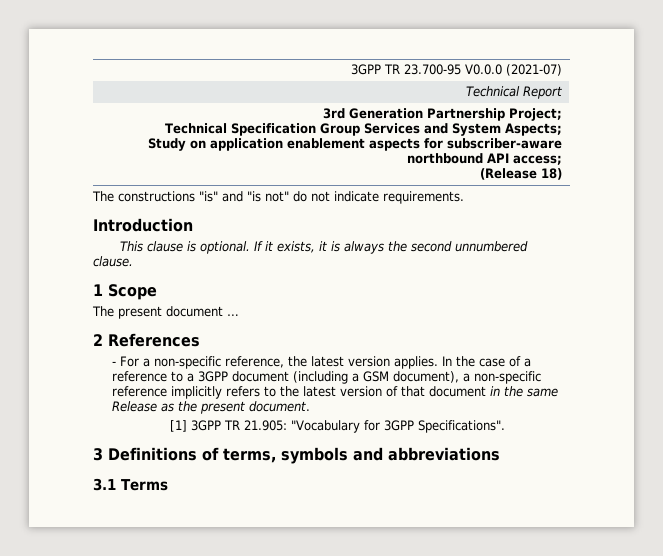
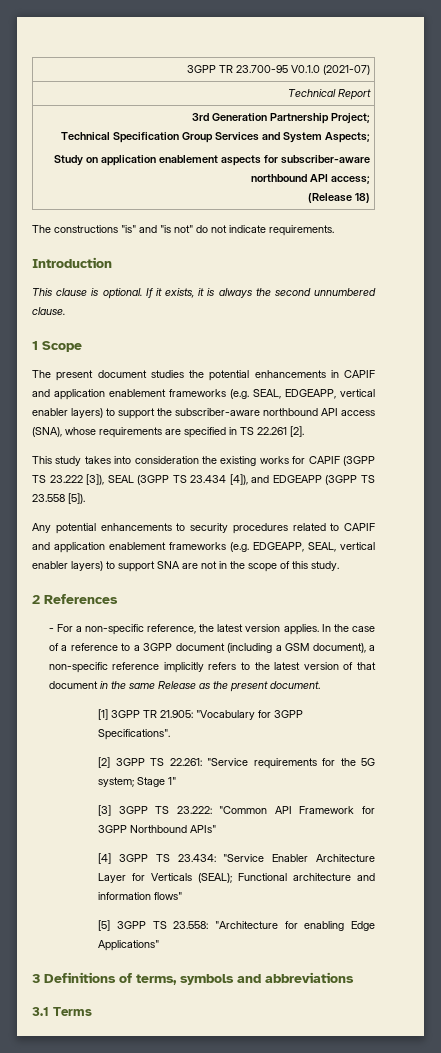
[464,64,502,75] V0.0.0 -> [291,65,321,73] V0.1.0
[227,314,239,316] … -> [150,370,375,381] [32,389,375,400] [32,408,375,419] [32,426,304,438] [32,456,375,466] [32,474,375,485] [32,493,85,504] [32,523,375,534] [32,542,375,553] [32,561,339,572] studies the potential enhancements in CAPIF and application enablement frameworks (e.g. SEAL, EDGEAPP, vertical enabler layers) to support the subscriber-aware northbound API access (SNA), whose requirements are specified in TS 22.261 [2]. // This study takes into consideration the existing works for CAPIF (3GPP TS 23.222 [3]), SEAL (3GPP TS 23.434 [4]), and EDGEAPP (3GPP TS 23.558 [5]). // Any potential enhancements to security procedures related to CAPIF and application enablement frameworks (e.g. EDGEAPP, SEAL, vertical enabler layers) to support SNA are not in the scope of this study.
(505, 426) none -> [98,757,375,769] [98,777,177,787] [98,805,376,816] [98,825,217,833] [98,853,376,864] [98,873,376,883] [98,892,183,900] [98,920,375,931] [98,940,160,951] // [2] 3GPP TS 22.261: "Service requirements for the 5G system; Stage 1" // [3] 3GPP TS 23.222: "Common API Framework for 3GPP Northbound APIs" // [4] 3GPP TS 23.434: "Service Enabler Architecture Layer for Verticals (SEAL); Functional architecture and information flows" // [5] 3GPP TS 23.558: "Architecture for enabling Edge Applications"

